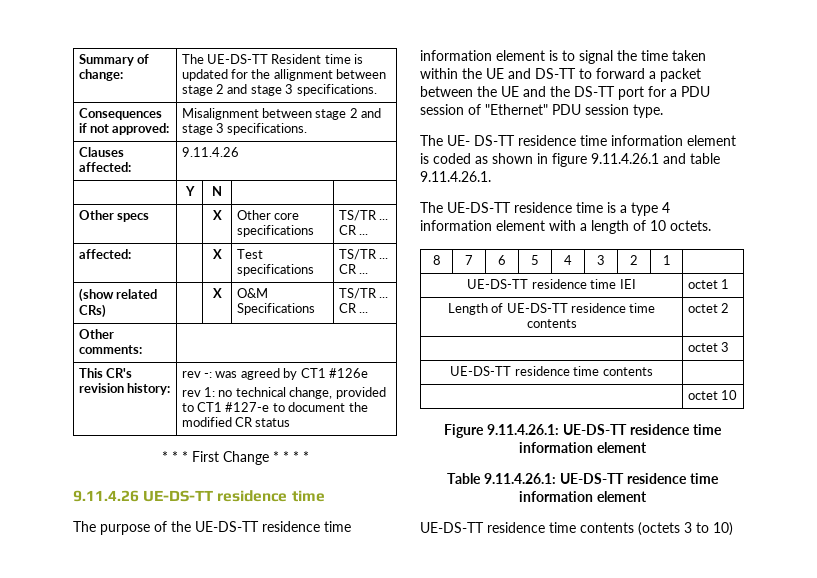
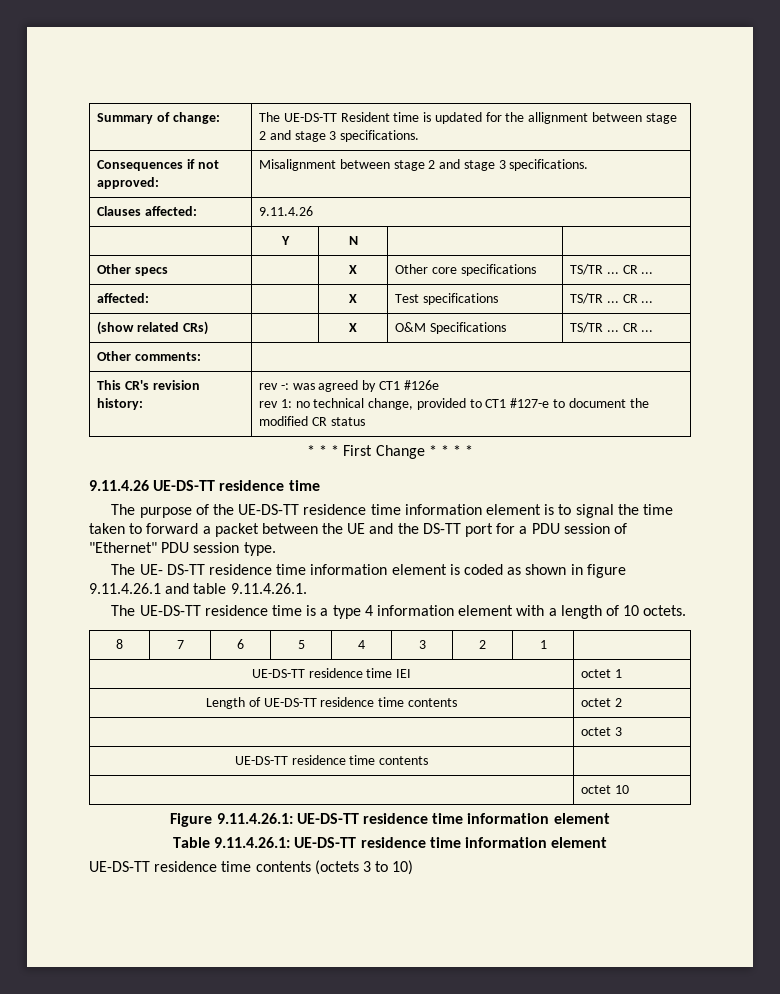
[420,68,576,79] within the UE and DS-TT -> (125, 528) none

